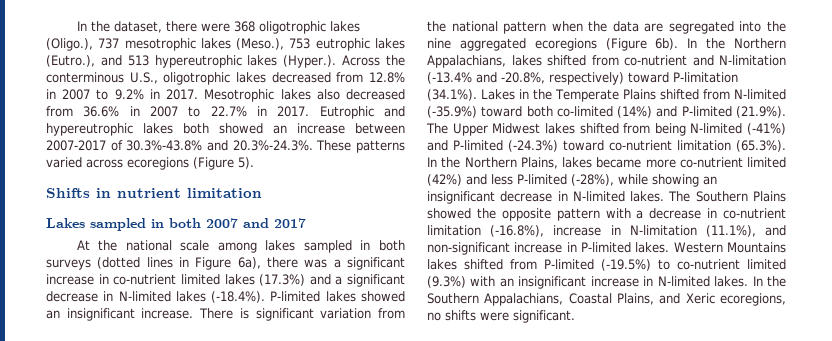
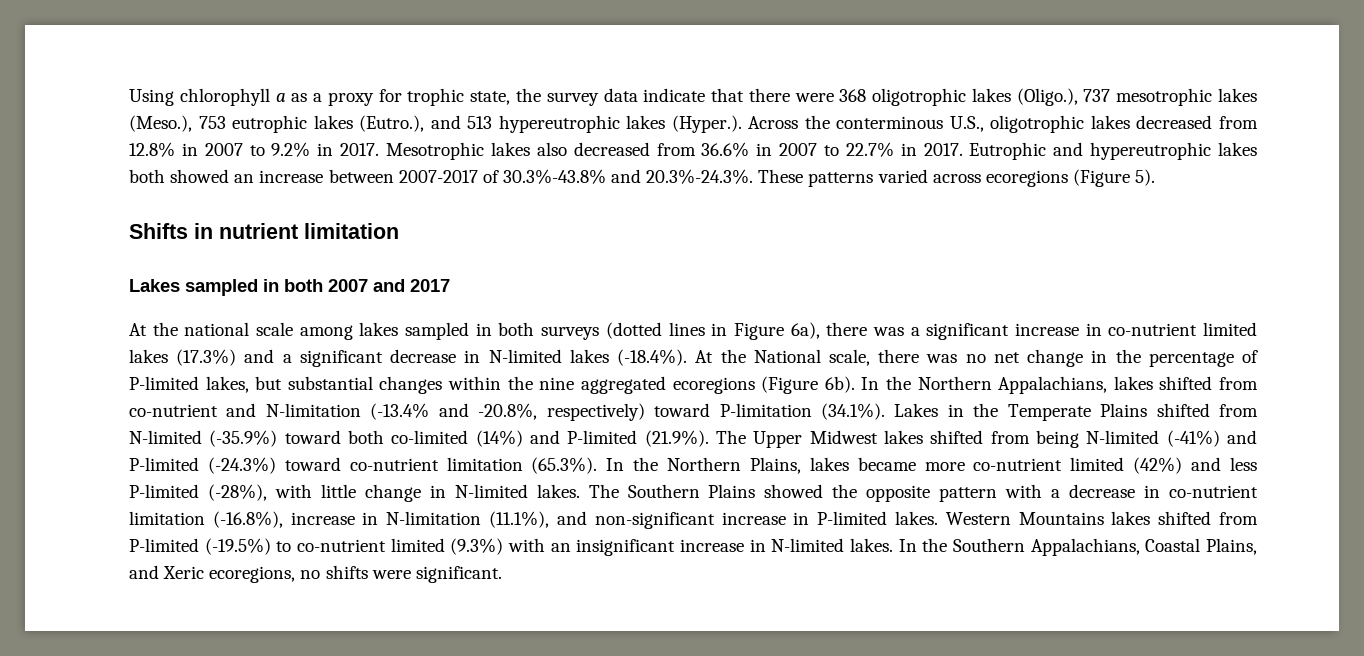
[76,21,162,33] In the dataset, -> [129,88,745,106] Using chlorophyll a as a proxy for trophic state, the survey data indicate that
[270,291,405,302] [46,308,406,321] [427,21,762,34] P-limited lakes showed an insignificant increase. There is significant variation from the national pattern when the data are segregated into -> [695,349,1259,367] [129,376,502,394] At the National scale, there was no net change in the percentage of P-limited lakes, but substantial changes within
[618,174,717,187] [427,191,553,204] while showing an insignificant decrease -> [274,484,421,502] with little change

